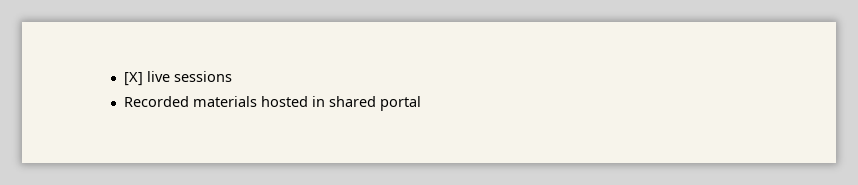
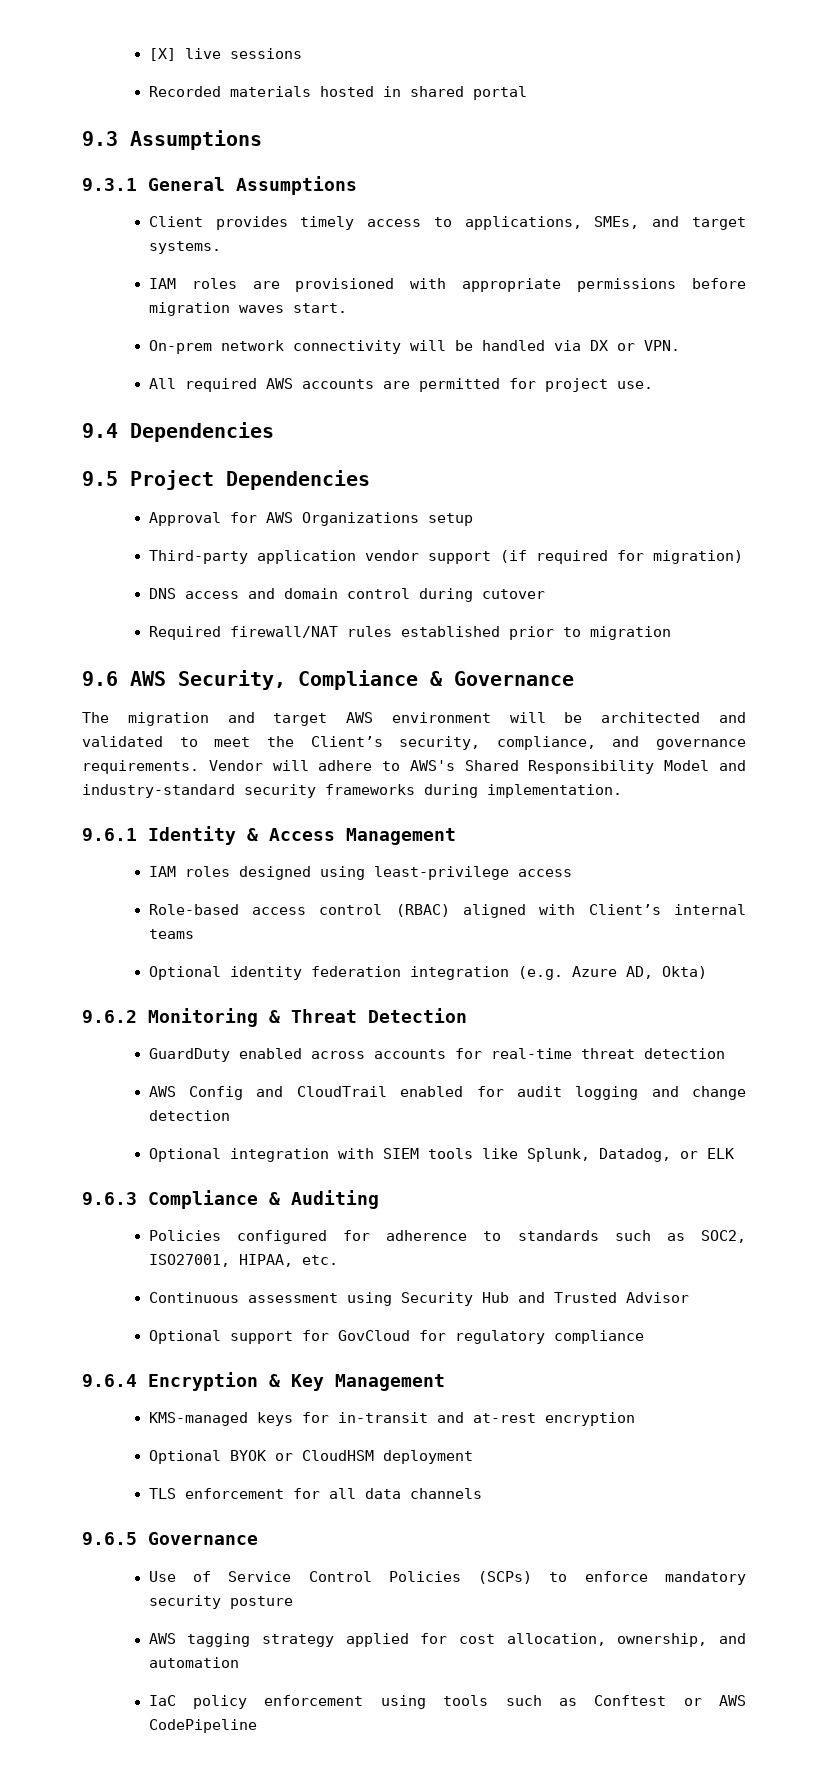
(421, 103) none -> [82,130,262,150] [82,176,357,195] [148,216,746,230] [148,241,221,254] [148,278,746,292] [148,302,347,316] [148,340,680,354] [148,378,653,392] [82,422,274,442] [82,470,370,490] [148,512,473,526] [148,550,743,564] [148,588,545,602] [148,626,671,640] [82,670,574,690] [82,712,746,726] [82,736,746,750] [82,760,746,774] [82,784,622,798] [82,826,456,845] [148,866,572,880] [148,904,746,918] [148,929,194,939] [148,966,707,980] [82,1008,467,1027] [148,1048,725,1062] [148,1086,746,1100] [148,1110,230,1121] [148,1148,734,1162] [82,1190,379,1209] [148,1230,746,1244] [148,1254,338,1267] [148,1292,689,1306] [148,1330,644,1344] [82,1372,445,1391] [148,1412,635,1426] [148,1450,473,1464] [148,1488,482,1499] [82,1532,258,1545] [148,1571,746,1585] [148,1595,293,1609] [148,1633,746,1647] [148,1657,239,1668] [148,1695,746,1709] [148,1719,257,1733] // 9.3 Assumptions // 9.3.1 General Assumptions // Client provides timely access to applications, SMEs, and target systems. // IAM roles are provisioned with appropriate permissions before migration waves start. // On-prem network connectivity will be handled via DX or VPN. // All required AWS accounts are permitted for project use. // 9.4 Dependencies // 9.5 Project Dependencies // Approval for AWS Organizations setup // Third-party application vendor support (if required for migration) // DNS access and domain control during cutover // Required firewall/NAT rules established prior to migration // 9.6 AWS Security, Compliance & Governance // The migration and target AWS environment will be architected and validated to meet the Client’s security, compliance, and governance requirements. Vendor will adhere to AWS's Shared Responsibility Model and industry-standard security frameworks during implementation. // 9.6.1 Identity & Access Management // IAM roles designed using least-privilege access // Role-based access control (RBAC) aligned with Client’s internal teams // Optional identity federation integration (e.g. Azure AD, Okta) // 9.6.2 Monitoring & Threat Detection // GuardDuty enabled across accounts for real-time threat detection // AWS Config and CloudTrail enabled for audit logging and change detection // Optional integration with SIEM tools like Splunk, Datadog, or ELK // 9.6.3 Compliance & Auditing // Policies configured for adherence to standards such as SOC2, ISO27001, HIPAA, etc. // Continuous assessment using Security Hub and Trusted Advisor // Optional support for GovCloud for regulatory compliance // 9.6.4 Encryption & Key Management // KMS-managed keys for in-transit and at-rest encryption // Optional BYOK or CloudHSM deployment // TLS enforcement for all data channels // 9.6.5 Governance // Use of Service Control Policies (SCPs) to enforce mandatory security posture // AWS tagging strategy applied for cost allocation, ownership, and automation // IaC policy enforcement using tools such as Conftest or AWS CodePipeline

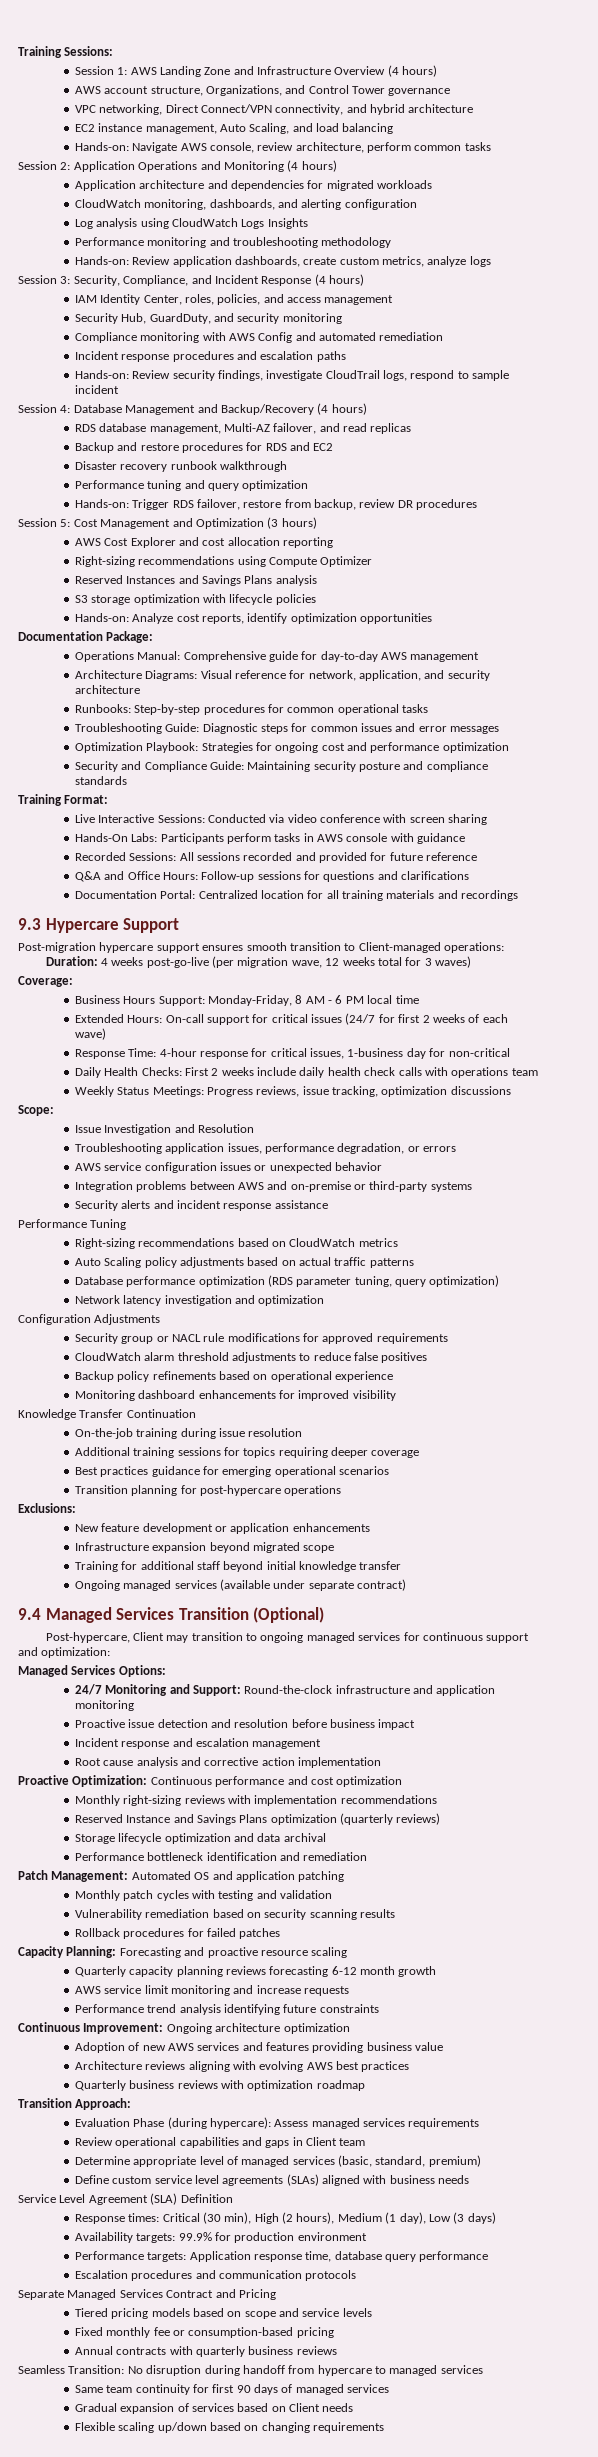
[148,48,302,61] [148,86,527,100] [82,130,262,150] [82,176,357,195] [148,216,746,230] [148,241,221,254] [148,278,746,292] [148,302,347,316] [148,340,680,354] [148,378,653,392] [82,422,274,442] [82,470,370,490] [148,512,473,526] [148,550,743,564] [148,588,545,602] [148,626,671,640] [82,670,574,690] [82,712,746,726] [82,736,746,750] [82,760,746,774] [82,784,622,798] [82,826,456,845] [148,866,572,880] [148,904,746,918] [148,929,194,939] [148,966,707,980] [82,1008,467,1027] [148,1048,725,1062] [148,1086,746,1100] [148,1110,230,1121] [148,1148,734,1162] [82,1190,379,1209] [148,1230,746,1244] [148,1254,338,1267] [148,1292,689,1306] [148,1330,644,1344] [82,1372,445,1391] [148,1412,635,1426] [148,1450,473,1464] [148,1488,482,1499] [82,1532,258,1545] [148,1571,746,1585] [148,1595,293,1609] [148,1633,746,1647] [148,1657,239,1668] [148,1695,746,1709] [148,1719,257,1733] [X] live sessions // Recorded materials hosted in shared portal // 9.3 Assumptions // 9.3.1 General Assumptions // Client provides timely access to applications, SMEs, and target systems. // IAM roles are provisioned with appropriate permissions before migration waves start. // On-prem network connectivity will be handled via DX or VPN. // All required AWS accounts are permitted for project use. // 9.4 Dependencies // 9.5 Project Dependencies // Approval for AWS Organizations setup // Third-party application vendor support (if required for migration) // DNS access and domain control during cutover // Required firewall/NAT rules established prior to migration // 9.6 AWS Security, Compliance & Governance // The migration and target AWS environment will be architected and validated to meet the Client’s security, compliance, and governance requirements. Vendor will adhere to AWS's Shared Responsibility Model and industry-standard security frameworks during implementation. // 9.6.1 Identity & Access Management // IAM roles designed using least-privilege access // Role-based access control (RBAC) aligned with Client’s internal teams // Optional identity federation integration (e.g. Azure AD, Okta) // 9.6.2 Monitoring & Threat Detection // GuardDuty enabled across accounts for real-time threat detection // AWS Config and CloudTrail enabled for audit logging and change detection // Optional integration with SIEM tools like Splunk, Datadog, or ELK // 9.6.3 Compliance & Auditing // Policies configured for adherence to standards such as SOC2, ISO27001, HIPAA, etc. // Continuous assessment using Security Hub and Trusted Advisor // Optional support for GovCloud for regulatory compliance // 9.6.4 Encryption & Key Management // KMS-managed keys for in-transit and at-rest encryption // Optional BYOK or CloudHSM deployment // TLS enforcement for all data channels // 9.6.5 Governance // Use of Service Control Policies (SCPs) to enforce mandatory security posture // AWS tagging strategy applied for cost allocation, ownership, and automation // IaC policy enforcement using tools such as Conftest or AWS CodePipeline -> [18,46,114,58] [74,65,438,77] [74,85,451,96] [74,104,474,115] [74,123,394,134] [74,142,491,153] [18,160,337,172] [74,180,433,191] [74,199,417,210] [74,218,308,229] [74,237,392,248] [74,256,491,267] [18,274,364,286] [74,294,394,305] [74,313,342,324] [74,332,444,343] [74,351,346,362] [74,370,510,381] [74,385,119,394] [18,403,367,415] [74,423,412,434] [74,442,334,453] [74,461,287,472] [74,480,309,491] [74,499,478,510] [18,517,317,529] [74,537,334,548] [74,556,373,567] [74,575,317,586] [74,594,316,605] [74,613,433,624] [18,631,154,643] [74,651,480,662] [74,670,490,681] [74,685,140,694] [74,704,429,715] [74,723,500,734] [74,742,509,753] [74,761,488,772] [74,776,127,785] [18,794,109,806] [74,814,488,825] [74,833,466,844] [74,852,478,863] [74,871,470,882] [74,890,519,901] [18,918,180,933] [18,942,504,953] [45,956,472,968] [18,976,73,987] [74,995,419,1006] [74,1013,508,1025] [74,1028,106,1040] [74,1048,510,1059] [74,1067,538,1078] [74,1086,511,1097] [18,1105,54,1116] [74,1124,254,1135] [74,1143,457,1154] [74,1162,383,1173] [74,1181,472,1192] [74,1200,328,1211] [18,1219,127,1230] [74,1238,398,1249] [74,1257,414,1268] [74,1275,500,1287] [74,1295,325,1306] [18,1314,161,1325] [74,1333,448,1344] [74,1352,428,1363] [74,1371,394,1382] [74,1390,396,1401] [18,1409,196,1420] [74,1428,303,1439] [74,1447,420,1458] [74,1466,390,1477] [74,1485,342,1496] [18,1503,76,1513] [74,1523,370,1534] [74,1542,335,1553] [74,1561,402,1572] [74,1579,407,1591] [18,1607,325,1623] [45,1632,530,1643] [18,1647,111,1658] [18,1665,166,1677] [74,1684,496,1696] [74,1700,134,1711] [74,1719,416,1730] [74,1738,322,1749] [74,1757,382,1768] [18,1775,403,1787] [74,1795,437,1806] [74,1813,441,1825] [74,1833,326,1844] [74,1852,368,1861] [18,1870,345,1882] [74,1890,333,1901] [74,1909,396,1920] [74,1928,281,1939] [18,1946,348,1958] [74,1966,437,1977] [74,1985,350,1996] [74,2004,379,2015] [18,2022,350,2034] [74,2042,444,2053] [74,2061,410,2072] [74,2080,365,2091] [18,2098,132,2110] [74,2117,480,2129] [74,2137,366,2148] [74,2155,481,2167] [74,2174,470,2186] [18,2193,233,2205] [74,2212,496,2224] [74,2232,367,2243] [74,2251,489,2262] [74,2270,357,2281] [18,2289,276,2300] [74,2308,372,2319] [74,2327,334,2338] [74,2346,337,2357] [18,2365,483,2376] [74,2384,390,2395] [74,2403,354,2414] [74,2422,385,2433] Training Sessions: // Session 1: AWS Landing Zone and Infrastructure Overview (4 hours) // AWS account structure, Organizations, and Control Tower governance // VPC networking, Direct Connect/VPN connectivity, and hybrid architecture // EC2 instance management, Auto Scaling, and load balancing // Hands-on: Navigate AWS console, review architecture, perform common tasks // Session 2: Application Operations and Monitoring (4 hours) // Application architecture and dependencies for migrated workloads // CloudWatch monitoring, dashboards, and alerting configuration // Log analysis using CloudWatch Logs Insights // Performance monitoring and troubleshooting methodology // Hands-on: Review application dashboards, create custom metrics, analyze logs // Session 3: Security, Compliance, and Incident Response (4 hours) // IAM Identity Center, roles, policies, and access management // Security Hub, GuardDuty, and security monitoring // Compliance monitoring with AWS Config and automated remediation // Incident response procedures and escalation paths // Hands-on: Review security findings, investigate CloudTrail logs, respond to sample incident // Session 4: Database Management and Backup/Recovery (4 hours) // RDS database management, Multi-AZ failover, and read replicas // Backup and restore procedures for RDS and EC2 // Disaster recovery runbook walkthrough // Performance tuning and query optimization // Hands-on: Trigger RDS failover, restore from backup, review DR procedures // Session 5: Cost Management and Optimization (3 hours) // AWS Cost Explorer and cost allocation reporting // Right-sizing recommendations using Compute Optimizer // Reserved Instances and Savings Plans analysis // S3 storage optimization with lifecycle policies // Hands-on: Analyze cost reports, identify optimization opportunities // Documentation Package: // Operations Manual: Comprehensive guide for day-to-day AWS management // Architecture Diagrams: Visual reference for network, application, and security architecture // Runbooks: Step-by-step procedures for common operational tasks // Troubleshooting Guide: Diagnostic steps for common issues and error messages // Optimization Playbook: Strategies for ongoing cost and performance optimization // Security and Compliance Guide: Maintaining security posture and compliance standards // Training Format: // Live Interactive Sessions: Conducted via video conference with screen sharing // Hands-On Labs: Participants perform tasks in AWS console with guidance // Recorded Sessions: All sessions recorded and provided for future reference // Q&A and Office Hours: Follow-up sessions for questions and clarifications // Documentation Portal: Centralized location for all training materials and recordings // 9.3 Hypercare Support // Post-migration hypercare support ensures smooth transition to Client-managed operations: // Duration: 4 weeks post-go-live (per migration wave, 12 weeks total for 3 waves) // Coverage: // Business Hours Support: Monday-Friday, 8 AM - 6 PM local time // Extended Hours: On-call support for critical issues (24/7 for first 2 weeks of each wave) // Response Time: 4-hour response for critical issues, 1-business day for non-critical // Daily Health Checks: First 2 weeks include daily health check calls with operations team // Weekly Status Meetings: Progress reviews, issue tracking, optimization discussions // Scope: // Issue Investigation and Resolution // Troubleshooting application issues, performance degradation, or errors // AWS service configuration issues or unexpected behavior // Integration problems between AWS and on-premise or third-party systems // Security alerts and incident response assistance // Performance Tuning // Right-sizing recommendations based on CloudWatch metrics // Auto Scaling policy adjustments based on actual traffic patterns // Database performance optimization (RDS parameter tuning, query optimization) // Network latency investigation and optimization // Configuration Adjustments // Security group or NACL rule modifications for approved requirements // CloudWatch alarm threshold adjustments to reduce false positives // Backup policy refinements based on operational experience // Monitoring dashboard enhancements for improved visibility // Knowledge Transfer Continuation // On-the-job training during issue resolution // Additional training sessions for topics requiring deeper coverage // Best practices guidance for emerging operational scenarios // Transition planning for post-hypercare operations // Exclusions: // New feature development or application enhancements // Infrastructure expansion beyond migrated scope // Training for additional staff beyond initial knowledge transfer // Ongoing managed services (available under separate contract) // 9.4 Managed Services Transition (Optional) // Post-hypercare, Client may transition to ongoing managed services for continuous support and optimization: // Managed Services Options: // 24/7 Monitoring and Support: Round-the-clock infrastructure and application monitoring // Proactive issue detection and resolution before business impact // Incident response and escalation management // Root cause analysis and corrective action implementation // Proactive Optimization: Continuous performance and cost optimization // Monthly right-sizing reviews with implementation recommendations // Reserved Instance and Savings Plans optimization (quarterly reviews) // Storage lifecycle optimization and data archival // Performance bottleneck identification and remediation // Patch Management: Automated OS and application patching // Monthly patch cycles with testing and validation // Vulnerability remediation based on security scanning results // Rollback procedures for failed patches // Capacity Planning: Forecasting and proactive resource scaling // Quarterly capacity planning reviews forecasting 6-12 month growth // AWS service limit monitoring and increase requests // Performance trend analysis identifying future constraints // Continuous Improvement: Ongoing architecture optimization // Adoption of new AWS services and features providing business value // Architecture reviews aligning with evolving AWS best practices // Quarterly business reviews with optimization roadmap // Transition Approach: // Evaluation Phase (during hypercare): Assess managed services requirements // Review operational capabilities and gaps in Client team // Determine appropriate level of managed services (basic, standard, premium) // Define custom service level agreements (SLAs) aligned with business needs // Service Level Agreement (SLA) Definition // Response times: Critical (30 min), High (2 hours), Medium (1 day), Low (3 days) // Availability targets: 99.9% for production environment // Performance targets: Application response time, database query performance // Escalation procedures and communication protocols // Separate Managed Services Contract and Pricing // Tiered pricing models based on scope and service levels // Fixed monthly fee or consumption-based pricing // Annual contracts with quarterly business reviews // Seamless Transition: No disruption during handoff from hypercare to managed services // Same team continuity for first 90 days of managed services // Gradual expansion of services based on Client needs // Flexible scaling up/down based on changing requirements

